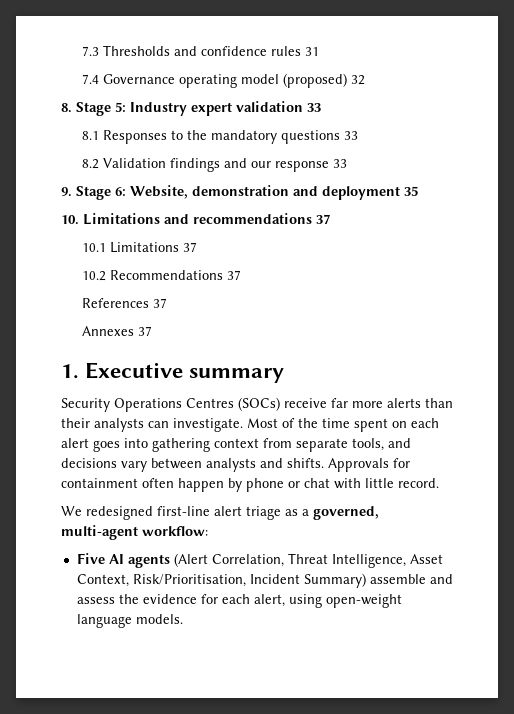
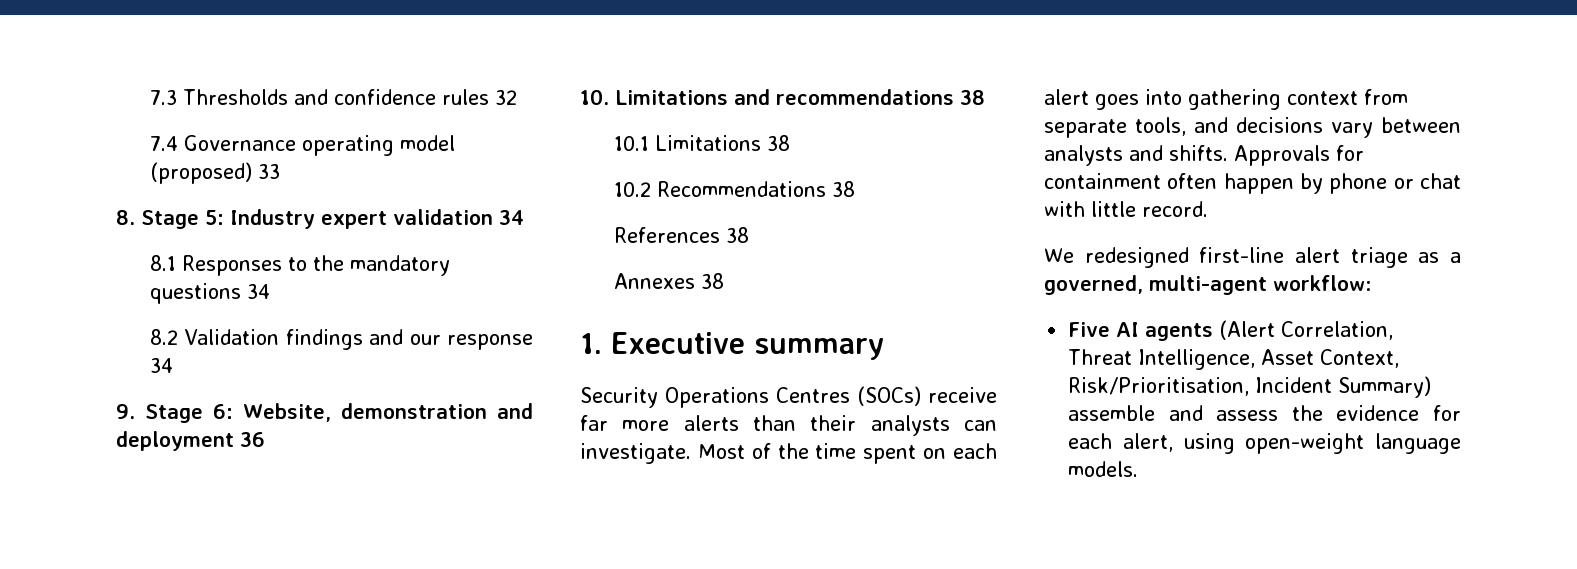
[304,47,319,56] 31 -> [494,90,517,105] 32
[350,75,365,85] 32 -> [257,164,280,179] 33
[307,103,321,112] 33 -> [499,210,524,225] 34
[343,131,358,140] 33 -> [246,284,270,299] 34
[332,159,347,168] 33 -> [149,358,173,373] 34
[404,186,418,196] 35 -> [240,432,265,447] 36
[316,214,330,224] 37 -> [960,90,985,105] 38
[182,242,197,252] 37 -> [766,135,790,151] 38
[226,270,241,280] 37 -> [831,181,855,197] 38
[152,298,167,308] 37 -> [725,227,749,243] 38
[137,326,152,336] 37 -> [700,273,724,289] 38

